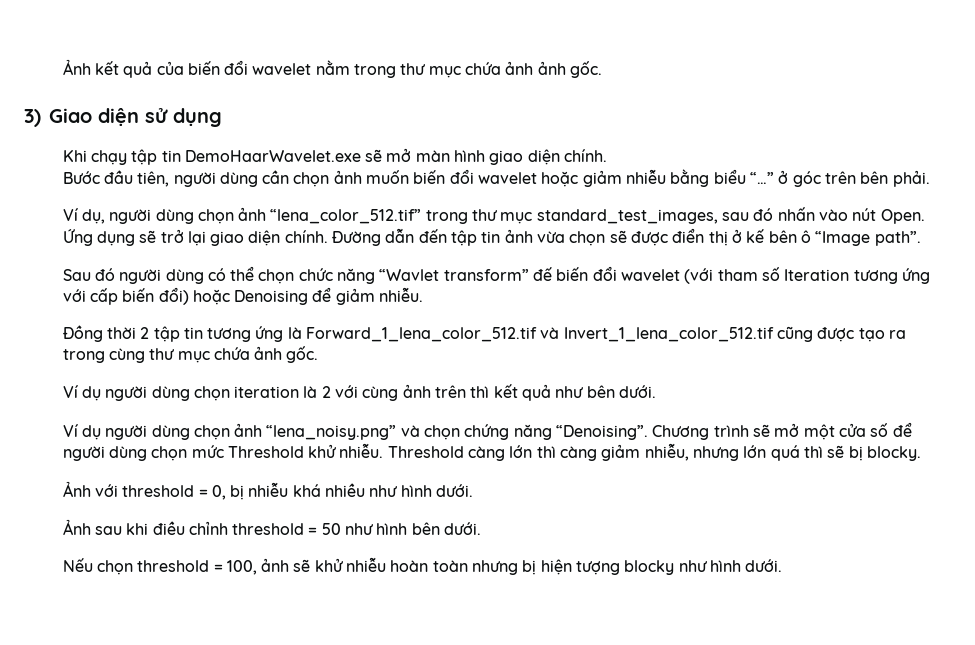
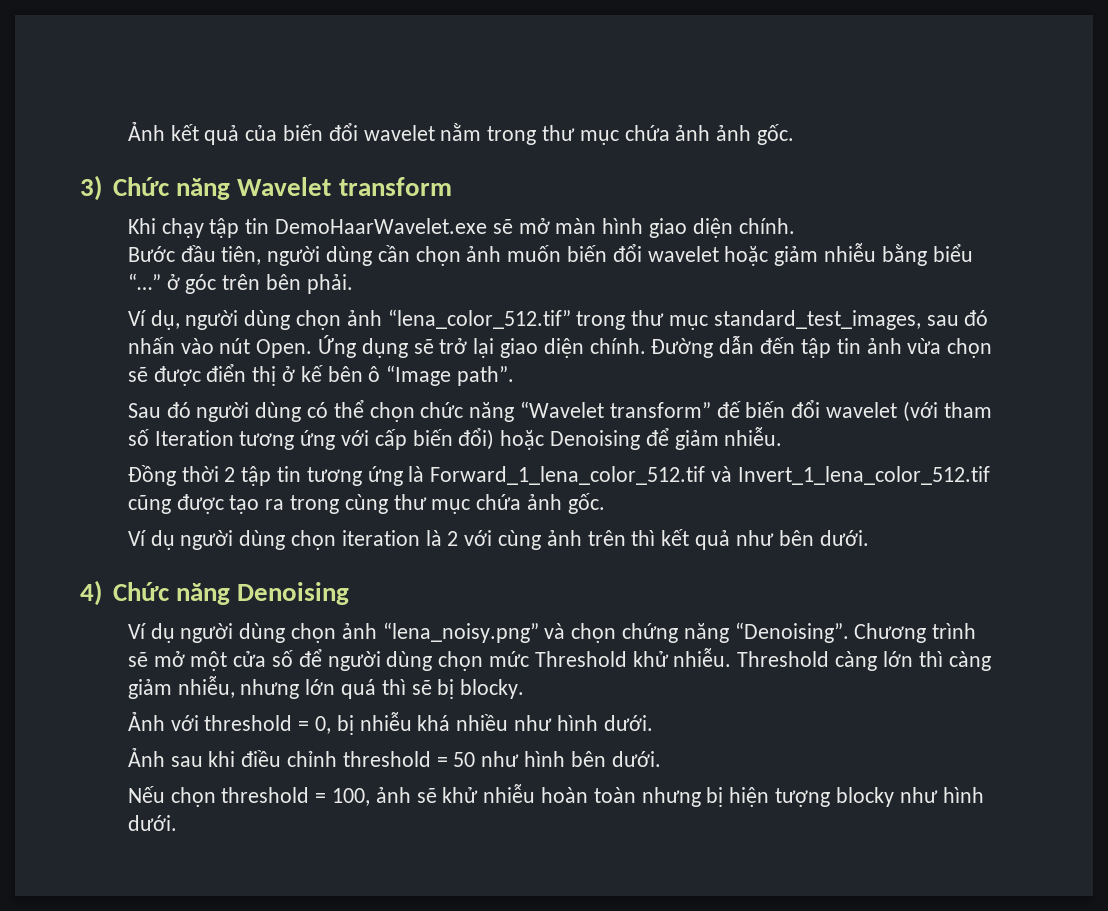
[49,108,222,127] Giao diện sử dụng -> [112,177,452,200] Chức năng Wavelet transform
[379,269,440,281] “Wavlet -> [520,401,605,418] “Wavelet
(656, 391) none -> [80,580,350,606] // 4) Chức năng Denoising

